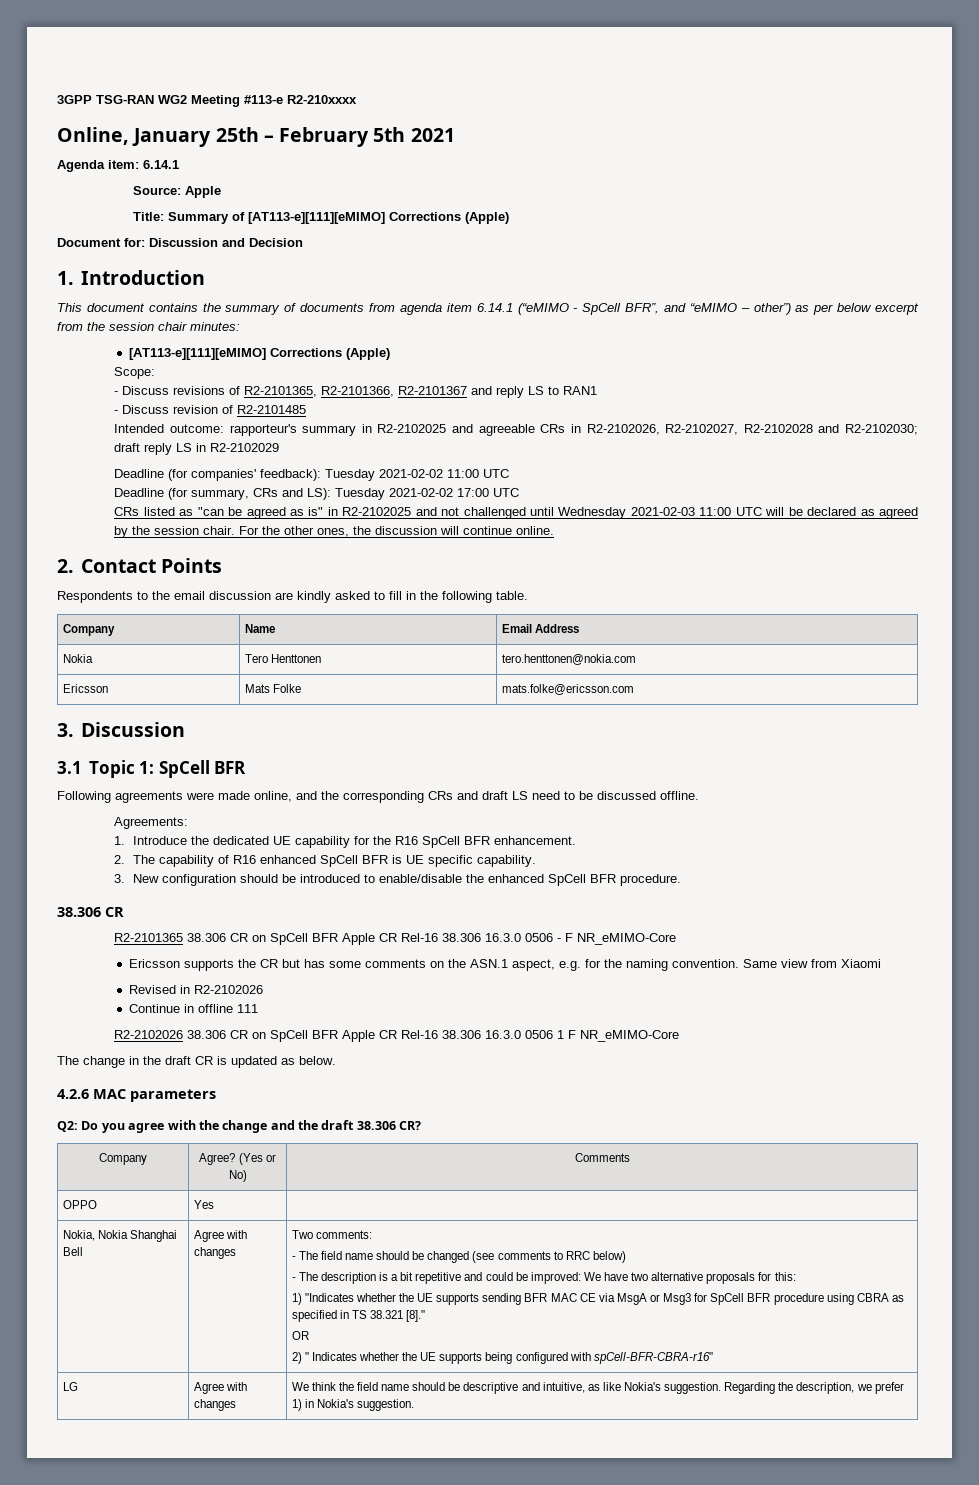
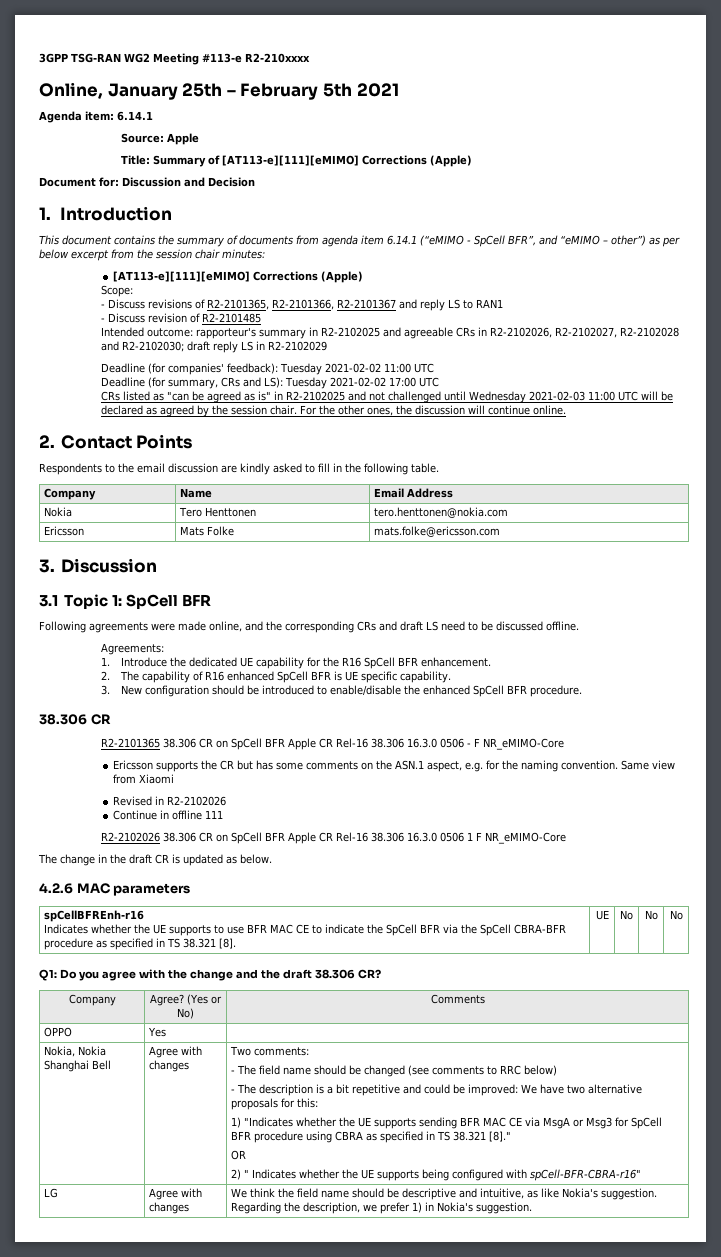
[57,1121,78,1132] // Q2: -> [44,910,145,922] [44,924,567,936] [44,938,237,950] [595,910,609,920] [620,910,633,920] [644,910,658,920] [669,910,683,920] [39,969,57,981] // spCellBFREnh-r16 // Indicates whether the UE supports to use BFR MAC CE to indicate the SpCell BFR via the SpCell CBRA-BFR procedure as specified in TS 38.321 [8]. | UE | No | No | No // Q1:

